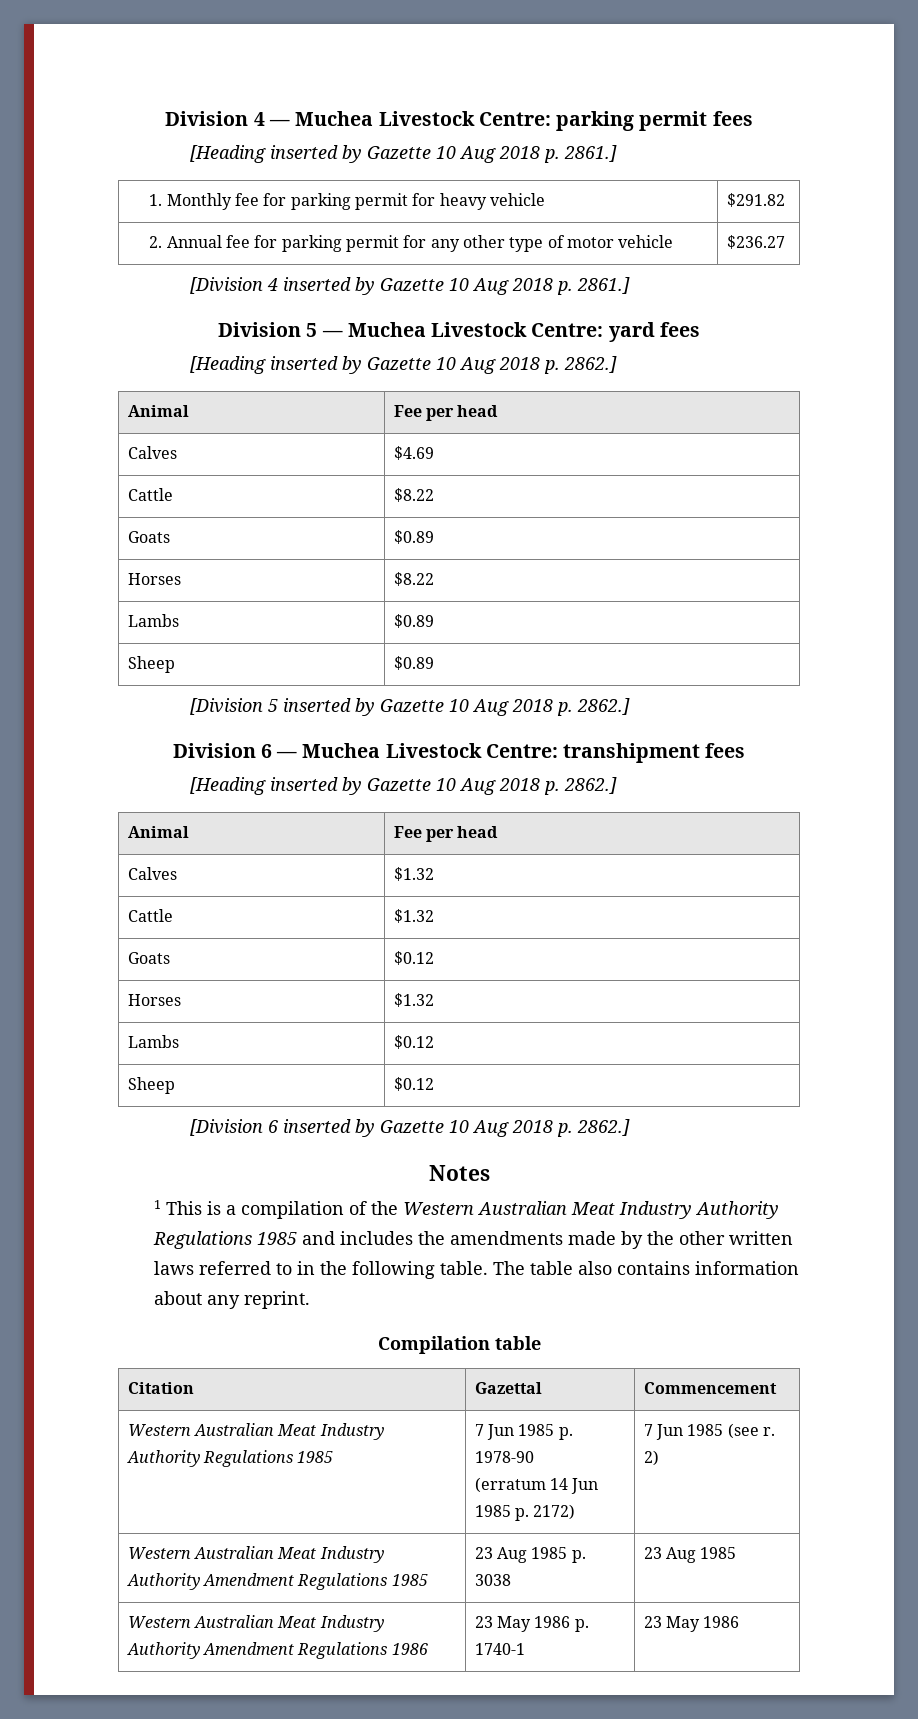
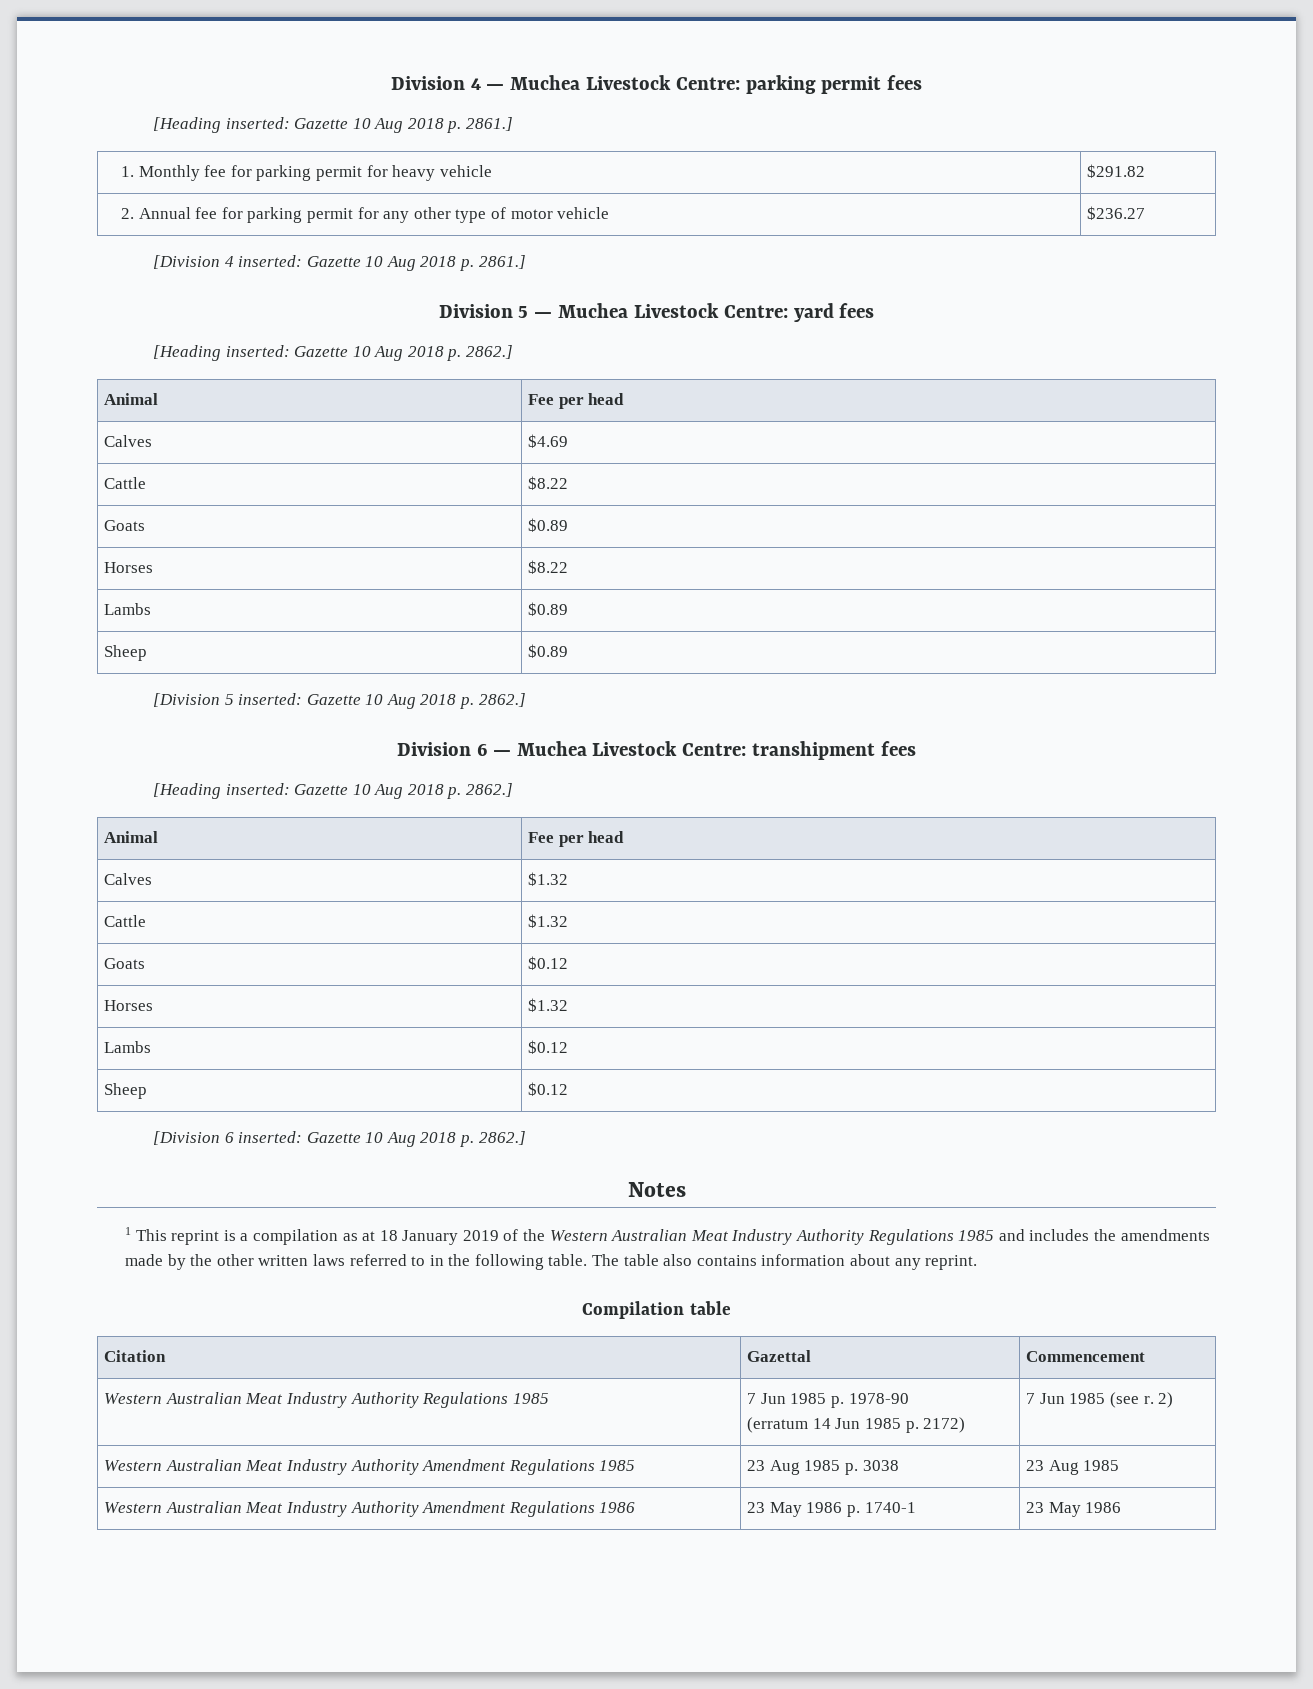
[269,145,362,163] inserted by -> [225,117,290,129] inserted:
[282,277,375,295] inserted by -> [238,255,303,267] inserted:
[269,356,362,374] inserted by -> [225,345,290,357] inserted:
[282,698,375,716] inserted by -> [238,693,303,705] inserted:
[269,777,362,795] inserted by -> [225,783,290,795] inserted:
[282,1119,375,1137] inserted by -> [238,1131,303,1143] inserted:
(202, 1208) none -> [171,1230,220,1245] reprint
(344, 1210) none -> [342,1230,499,1245] as at 18 January 2019

